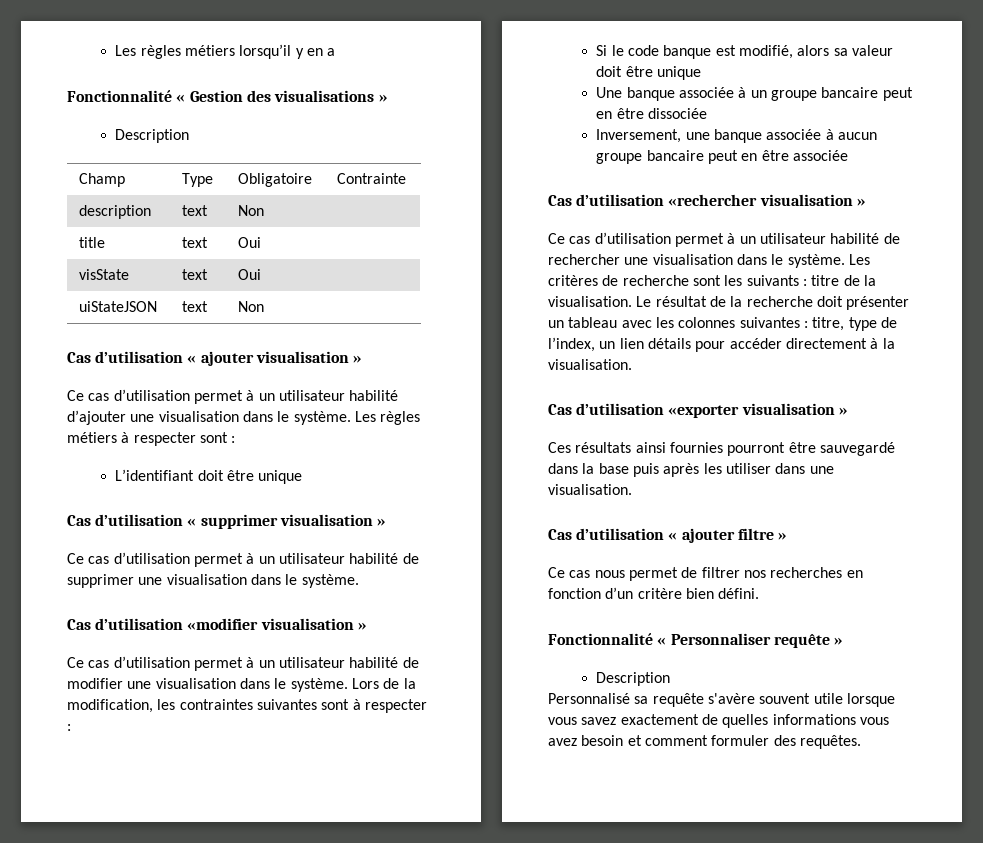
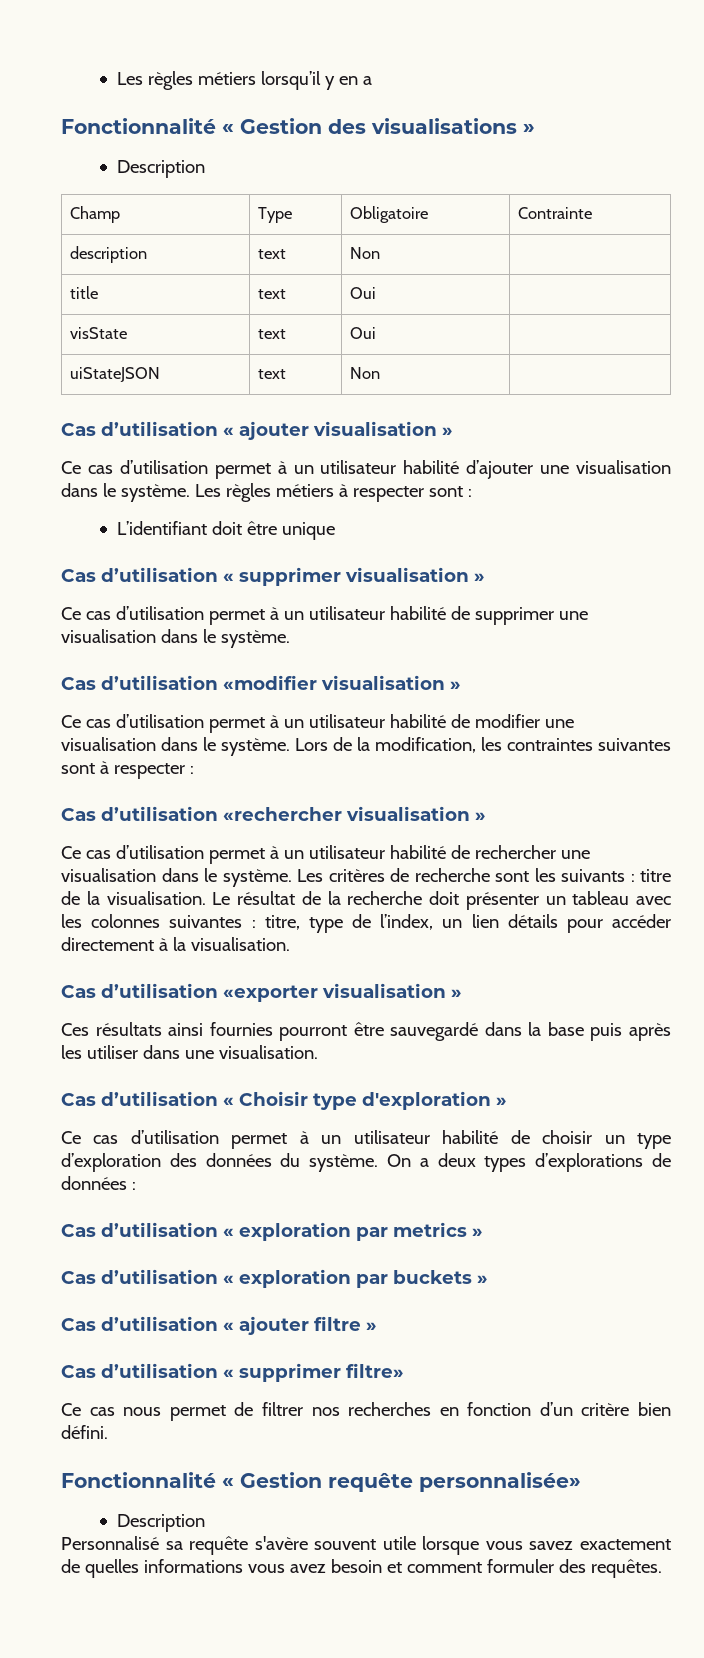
[596,45,893,59] [596,66,702,80] [596,87,913,101] [596,108,708,119] [596,129,878,143] [596,150,849,164] // Si le code banque est modifié, alors sa valeur doit être unique // Une banque associée à un groupe bancaire peut en être dissociée // Inversement, une banque associée à aucun groupe bancaire peut en être associée -> (194, 770) none
(632, 489) none -> [61,1091,507,1110] [61,1130,671,1149] [61,1153,671,1172] [61,1176,136,1190] [61,1222,483,1241] [61,1269,488,1288] // Cas d’utilisation « Choisir type d'exploration » // Ce cas d’utilisation permet à un utilisateur habilité de choisir un type d’exploration des données du système. On a deux types d’explorations de données : // Cas d’utilisation « exploration par metrics » // Cas d’utilisation « exploration par buckets »
(787, 536) none -> [61,1363,404,1382] // Cas d’utilisation « supprimer filtre»
[670,633,844,648] Personnaliser requête » -> [240,1472,581,1492] Gestion requête personnalisée»

